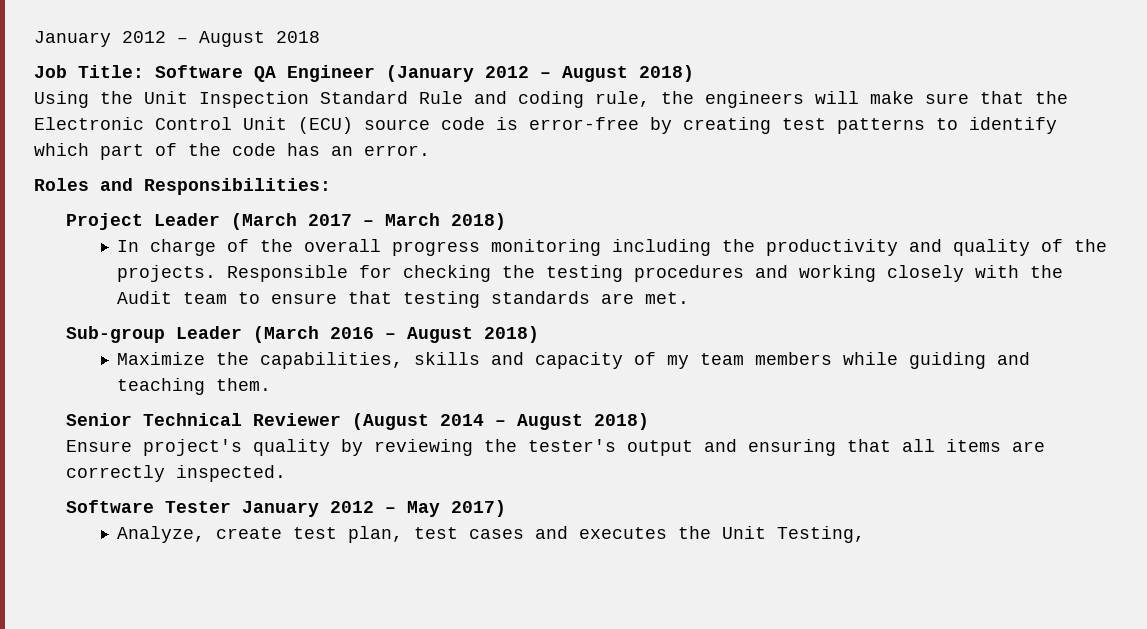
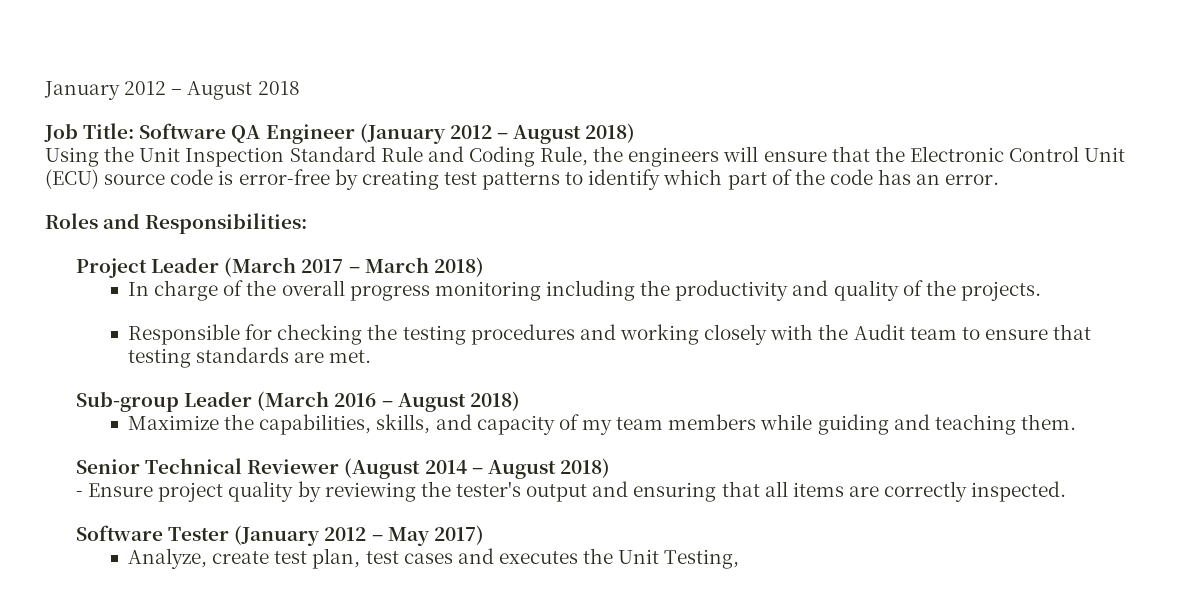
[518,91,650,108] coding rule, -> [468,146,589,167] Coding Rule,
[870,91,969,104] make sure -> [763,151,827,162] ensure
(217, 273) none -> (1041, 291) //
[414,352,481,365] skills -> [376,414,431,434] skills,
[65,439,242,456] Ensure project's -> [76,482,224,502] - Ensure project
[241,501,319,517] January -> [234,525,321,546] (January

